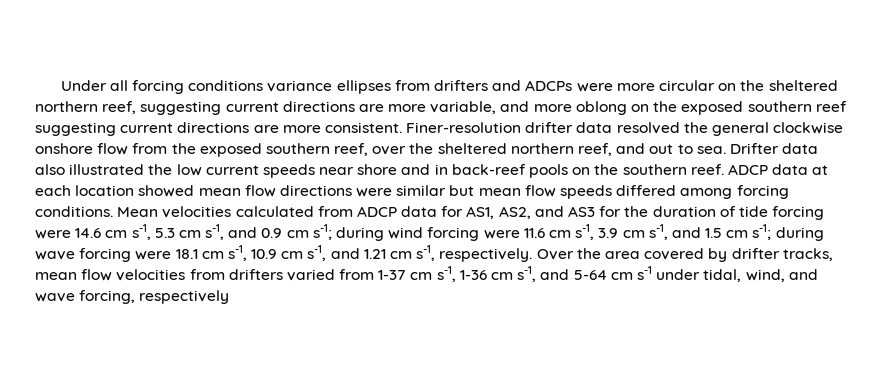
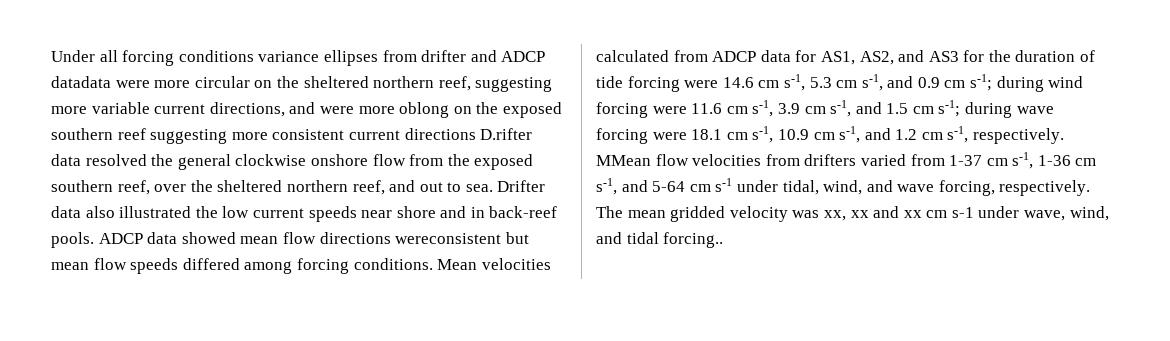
[434,80,573,91] drifters and ADCPs -> [421,50,546,62] [51,76,111,88] drifter and ADCP datadata
[225,101,530,114] current directions are more variable, and -> [51,102,354,117] more variable current directions, and were
[120,122,574,133] current directions are more consistent. Finer-resolution drifter -> [231,128,533,140] more consistent current directions D.rifter
[529,164,829,178] [35,185,135,196] pools on the southern reef. ADCP data at each location -> [51,232,178,248] pools. ADCP data
[356,185,447,197] were similar -> [395,233,502,244] wereconsistent
[363,249,386,259] 1.21 -> [895,129,918,140] 1.2
[536,248,833,262] [35,272,77,280] Over the area covered by drifter tracks, mean -> [596,155,651,166] MMean
[139,290,230,304] respectively -> [999,180,1091,196] [596,206,1109,222] [596,232,724,248] respectively. The mean gridded velocity was xx, xx and xx cm s-1 under wave, wind, and tidal forcing..

